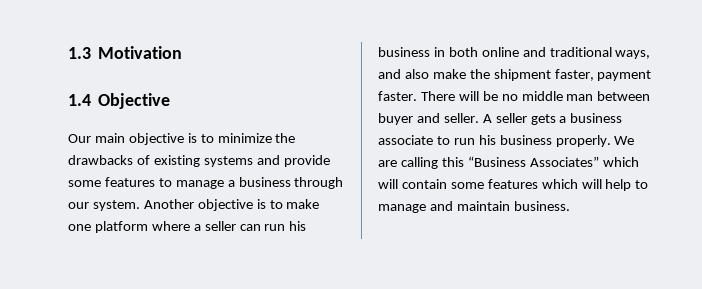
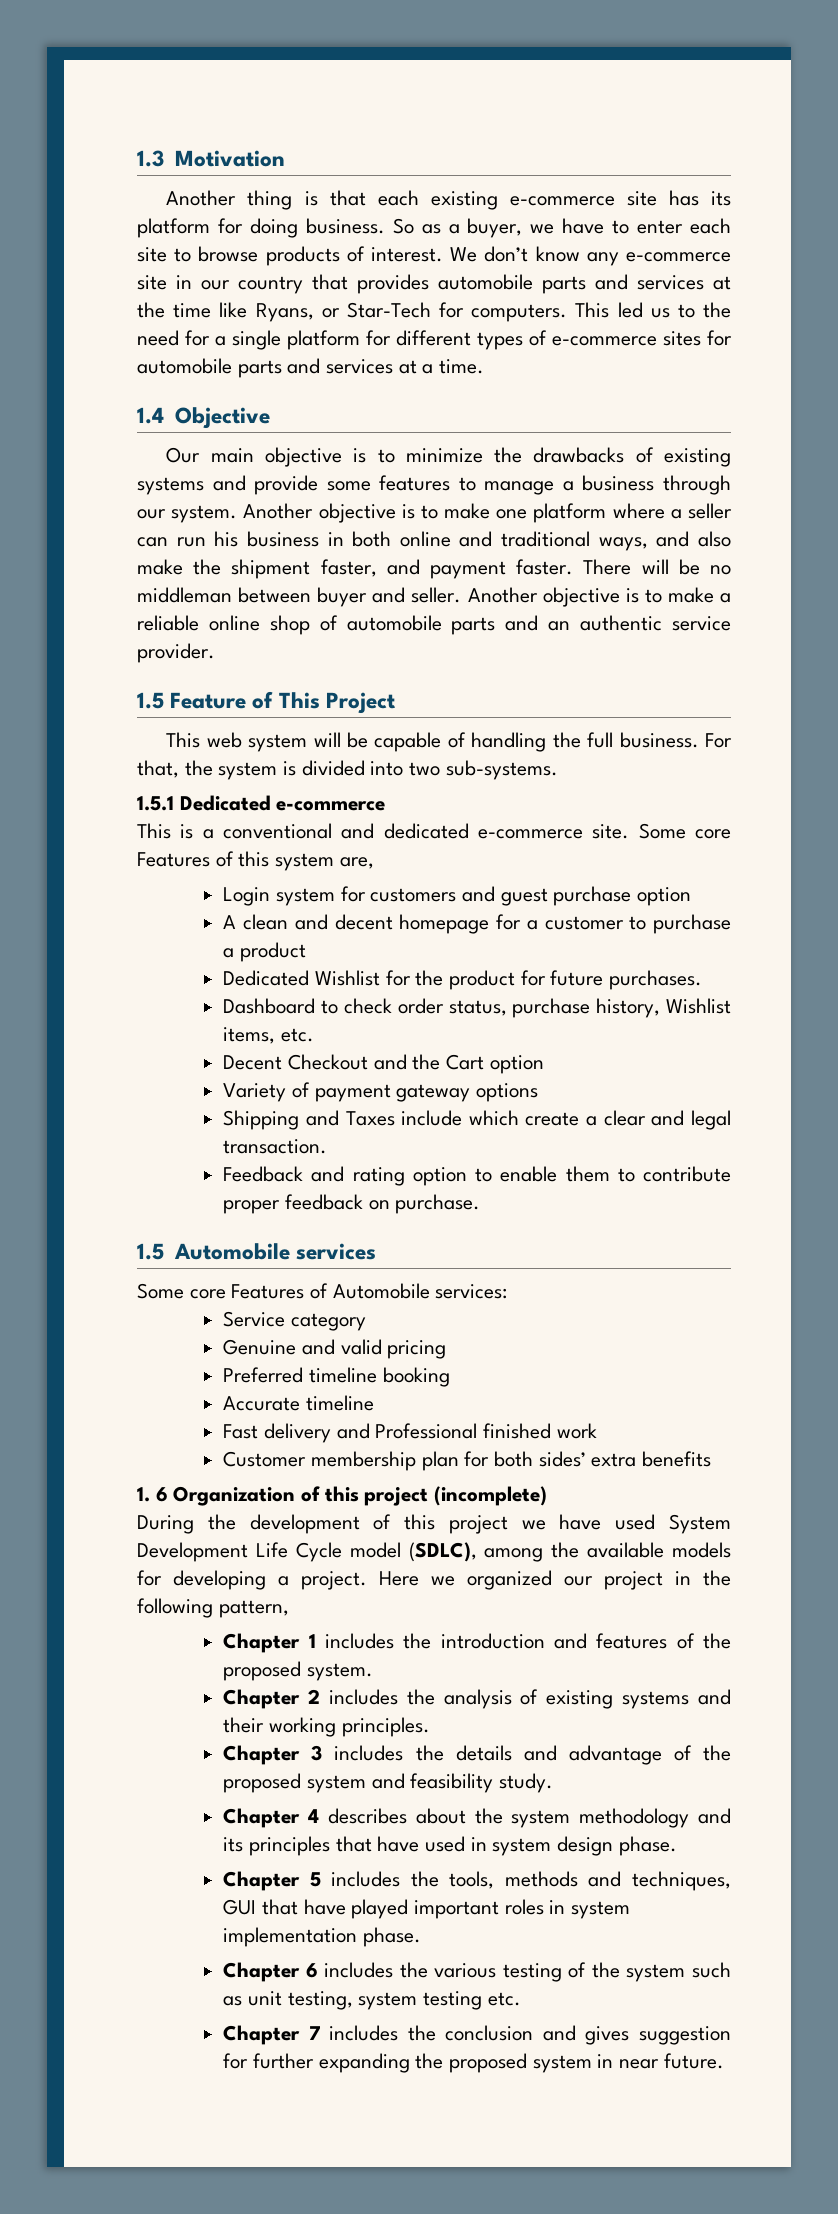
(183, 52) none -> [166,190,731,210] [137,218,732,238] [137,246,731,266] [137,274,731,294] [137,302,731,322] [137,330,732,350] [137,358,485,378] // Another thing is that each existing e-commerce site has its platform for doing business. So as a buyer, we have to enter each site to browse products of interest. We don’t know any e-commerce site in our country that provides automobile parts and services at the time like Ryans, or Star-Tech for computers. This led us to the need for a single platform for different types of e-commerce sites for automobile parts and services at a time.
(594, 75) none -> [386,559,420,575] and
[521,91,594,101] middle man -> [137,587,232,603] middleman
[482,113,623,125] [378,135,635,147] [378,156,639,169] [378,179,649,191] [378,201,570,213] A seller gets a business associate to run his business properly. We are calling this “Business Associates” which will contain some features which will help to manage and maintain business. -> [467,587,732,607] [137,615,732,635] [137,643,215,663] [137,691,395,714] [166,732,732,752] [137,760,558,780] [137,795,386,811] [137,823,731,839] [137,851,374,871] [223,886,691,906] [223,914,731,934] [223,942,306,962] [223,970,702,990] [223,998,731,1018] [223,1027,314,1044] [223,1054,544,1074] [223,1082,538,1102] [223,1110,731,1130] [223,1139,328,1154] [223,1166,732,1186] [223,1194,481,1214] [137,1243,376,1260] [137,1283,508,1299] [223,1311,366,1331] [223,1339,447,1359] [223,1367,450,1387] [223,1395,374,1411] [223,1423,597,1443] [223,1451,711,1471] [137,1486,548,1506] [137,1514,731,1534] [137,1542,731,1562] [137,1570,731,1590] [137,1598,289,1618] [223,1633,731,1653] [223,1661,373,1681] [223,1689,732,1709] [223,1717,430,1737] [223,1745,731,1765] [223,1773,553,1793] [223,1808,731,1828] [223,1836,677,1856] [223,1871,731,1891] [223,1899,630,1919] [223,1927,421,1947] [223,1962,731,1982] [223,1991,521,2010] [223,2025,731,2045] [223,2053,724,2073] Another objective is to make a reliable online shop of automobile parts and an authentic service provider. // 1.5 Feature of This Project // This web system will be capable of handling the full business. For that, the system is divided into two sub-systems. // 1.5.1 Dedicated e-commerce // This is a conventional and dedicated e-commerce site. Some core Features of this system are, // Login system for customers and guest purchase option // A clean and decent homepage for a customer to purchase a product // Dedicated Wishlist for the product for future purchases. // Dashboard to check order status, purchase history, Wishlist items, etc. // Decent Checkout and the Cart option // Variety of payment gateway options // Shipping and Taxes include which create a clear and legal transaction. // Feedback and rating option to enable them to contribute proper feedback on purchase. // 1.5 Automobile services // Some core Features of Automobile services: // Service category // Genuine and valid pricing // Preferred timeline booking // Accurate timeline // Fast delivery and Professional finished work // Customer membership plan for both sides’ extra benefits // 1. 6 Organization of this project (incomplete) // During the development of this project we have used System Development Life Cycle model (SDLC), among the available models for developing a project. Here we organized our project in the following pattern, // Chapter 1 includes the introduction and features of the proposed system. // Chapter 2 includes the analysis of existing systems and their working principles. // Chapter 3 includes the details and advantage of the proposed system and feasibility study. // Chapter 4 describes about the system methodology and its principles that have used in system design phase. // Chapter 5 includes the tools, methods and techniques, GUI that have played important roles in system implementation phase. // Chapter 6 includes the various testing of the system such as unit testing, system testing etc. // Chapter 7 includes the conclusion and gives suggestion for further expanding the proposed system in near future.

